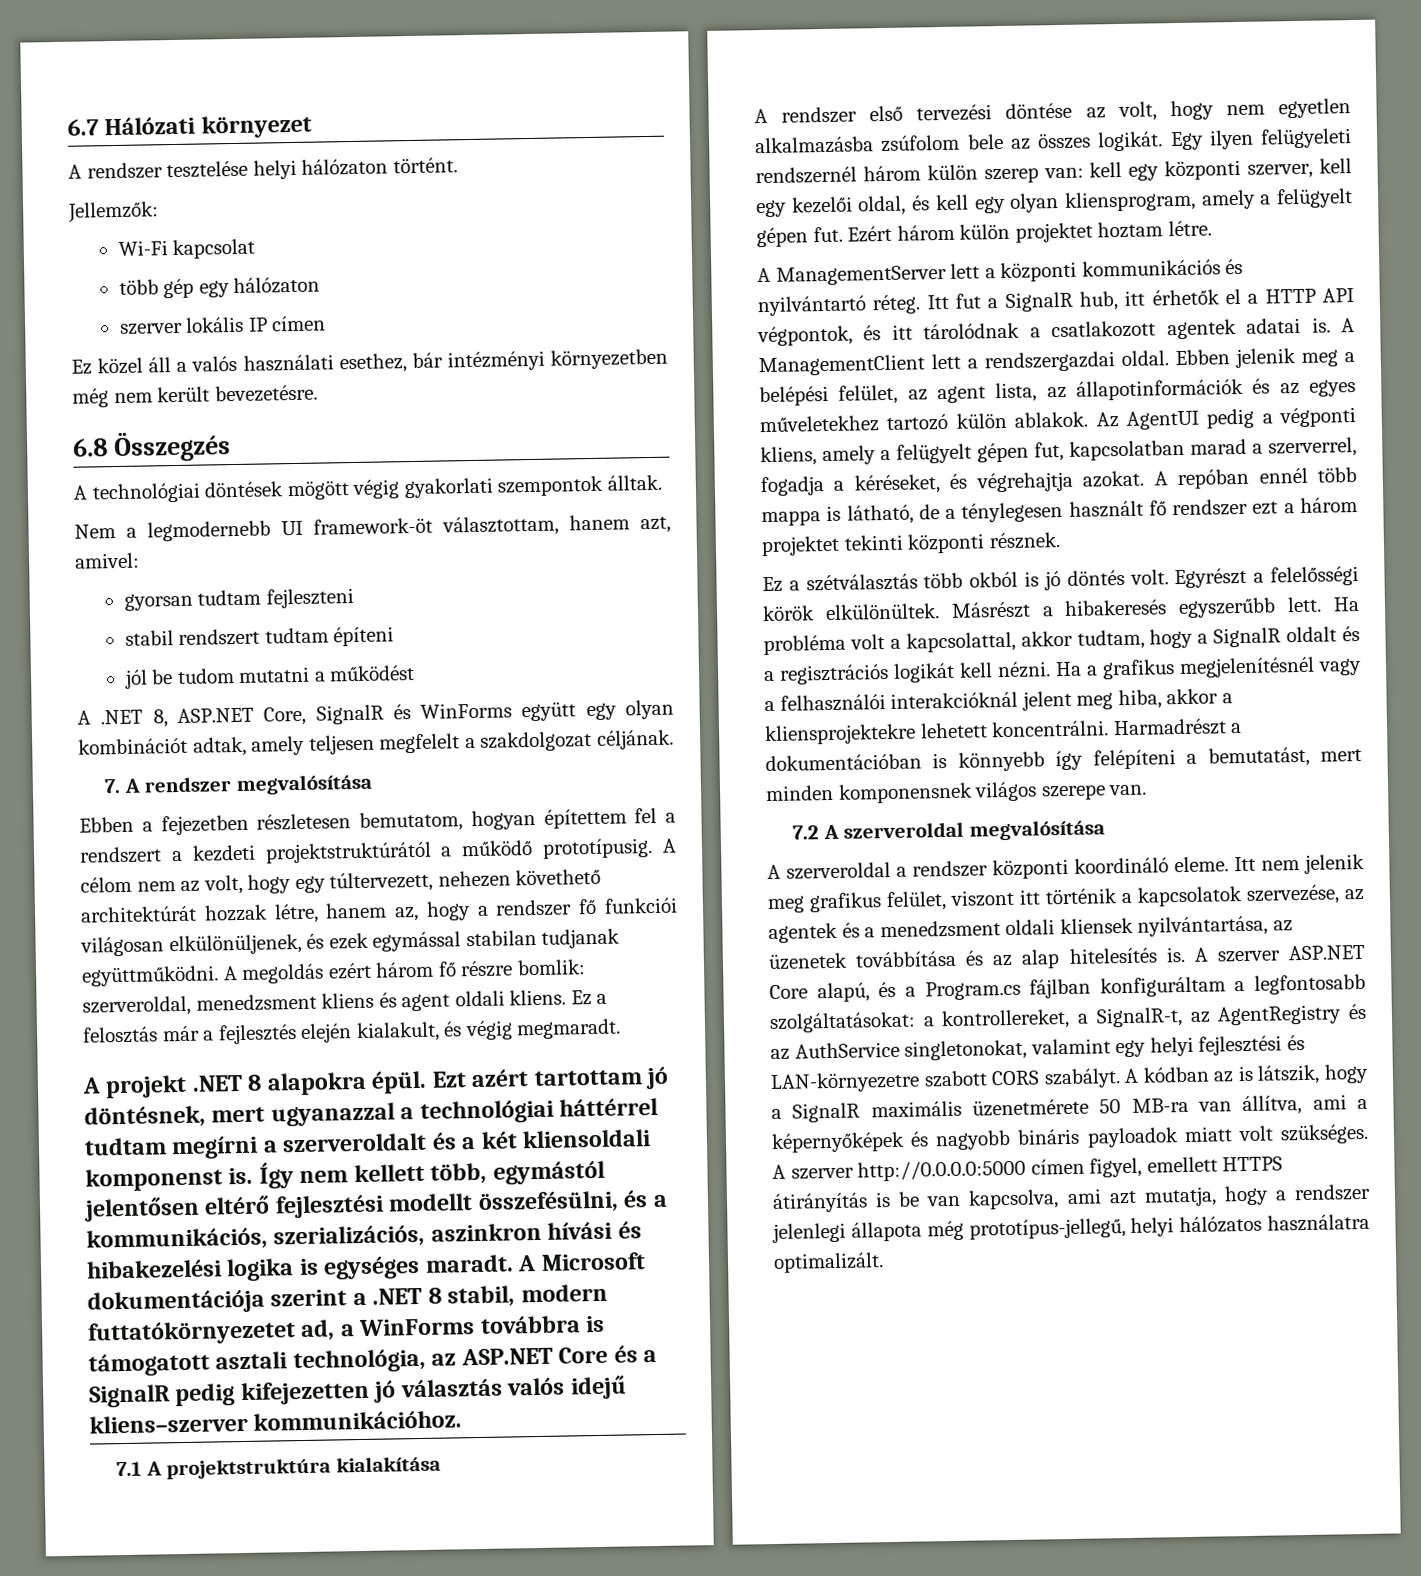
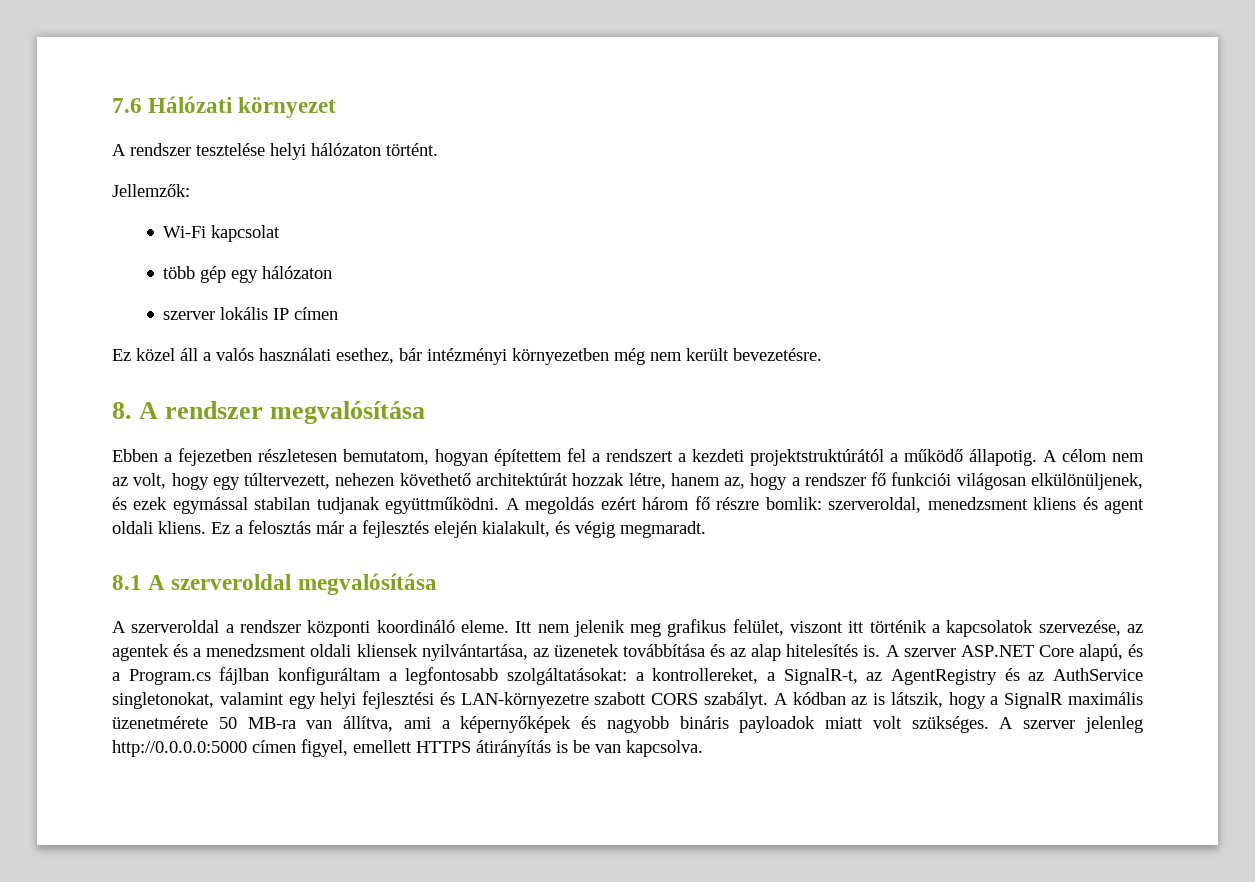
[67,118,99,136] 6.7 -> [112,98,142,113] 7.6
[72,431,232,463] [73,474,662,504] [74,514,671,542] [74,552,140,569] [123,588,354,611] [124,626,395,647] [123,664,416,689] [77,699,674,728] [78,729,674,757] [104,778,121,794] 6.8 Összegzés // A technológiai döntések mögött végig gyakorlati szempontok álltak. // Nem a legmodernebb UI framework-öt választottam, hanem azt, amivel: // gyorsan tudtam fejleszteni // stabil rendszert tudtam építeni // jól be tudom mutatni a működést // A .NET 8, ASP.NET Core, SignalR és WinForms együtt egy olyan kombinációt adtak, amely teljesen megfelelt a szakdolgozat céljának. // 7. -> [112,402,132,419] 8.
[542,837,654,859] prototípusig. -> [969,449,1037,466] állapotig.
[82,1066,670,1099] [84,1097,659,1129] [84,1129,653,1160] [85,1160,605,1192] [83,1190,668,1222] [86,1221,642,1252] [86,1252,646,1282] [87,1283,608,1315] [87,1315,606,1346] [88,1345,658,1377] [89,1375,627,1408] [89,1410,463,1434] [116,1455,441,1480] [754,98,1351,124] [755,128,1352,155] [755,158,1353,185] [756,188,1353,218] [756,220,1212,248] [757,258,1244,286] [757,288,1354,317] [757,317,1355,347] [758,348,1355,377] [759,378,1356,407] [759,407,1356,434] [760,437,1357,467] [760,467,1357,497] [761,497,1358,527] [761,532,1060,557] [762,566,1359,593] [762,596,1360,622] [763,625,1360,656] [764,656,1362,685] [764,688,1233,712] [764,718,1243,746] [765,746,1362,772] [765,781,1148,804] [792,825,820,840] A projekt .NET 8 alapokra épül. Ezt azért tartottam jó döntésnek, mert ugyanazzal a technológiai háttérrel tudtam megírni a szerveroldalt és a két kliensoldali komponenst is. Így nem kellett több, egymástól jelentősen eltérő fejlesztési modellt összefésülni, és a kommunikációs, szerializációs, aszinkron hívási és hibakezelési logika is egységes maradt. A Microsoft dokumentációja szerint a .NET 8 stabil, modern futtatókörnyezetet ad, a WinForms továbbra is támogatott asztali technológia, az ASP.NET Core és a SignalR pedig kifejezetten jó választás valós idejű kliens–szerver kommunikációhoz. // 7.1 A projektstruktúra kialakítása // A rendszer első tervezési döntése az volt, hogy nem egyetlen alkalmazásba zsúfolom bele az összes logikát. Egy ilyen felügyeleti rendszernél három külön szerep van: kell egy központi szerver, kell egy kezelői oldal, és kell egy olyan kliensprogram, amely a felügyelt gépen fut. Ezért három külön projektet hoztam létre. // A ManagementServer lett a központi kommunikációs és nyilvántartó réteg. Itt fut a SignalR hub, itt érhetők el a HTTP API végpontok, és itt tárolódnak a csatlakozott agentek adatai is. A ManagementClient lett a rendszergazdai oldal. Ebben jelenik meg a belépési felület, az agent lista, az állapotinformációk és az egyes műveletekhez tartozó külön ablakok. Az AgentUI pedig a végponti kliens, amely a felügyelt gépen fut, kapcsolatban marad a szerverrel, fogadja a kéréseket, és végrehajtja azokat. A repóban ennél több mappa is látható, de a ténylegesen használt fő rendszer ezt a három projektet tekinti központi résznek. // Ez a szétválasztás több okból is jó döntés volt. Egyrészt a felelősségi körök elkülönültek. Másrészt a hibakeresés egyszerűbb lett. Ha probléma volt a kapcsolattal, akkor tudtam, hogy a SignalR oldalt és a regisztrációs logikát kell nézni. Ha a grafikus megjelenítésnél vagy a felhasználói interakcióknál jelent meg hiba, akkor a kliensprojektekre lehetett koncentrálni. Harmadrészt a dokumentációban is könnyebb így felépíteni a bemutatást, mert minden komponensnek világos szerepe van. // 7.2 -> [112,575,142,590] 8.1
(854, 1173) none -> [1084,716,1143,733] jelenleg
[968,1183,1371,1210] [772,1213,1370,1244] [773,1252,884,1273] kapcsolva, ami azt mutatja, hogy a rendszer jelenlegi állapota még prototípus-jellegű, helyi hálózatos használatra optimalizált. -> [626,740,703,757] kapcsolva.

